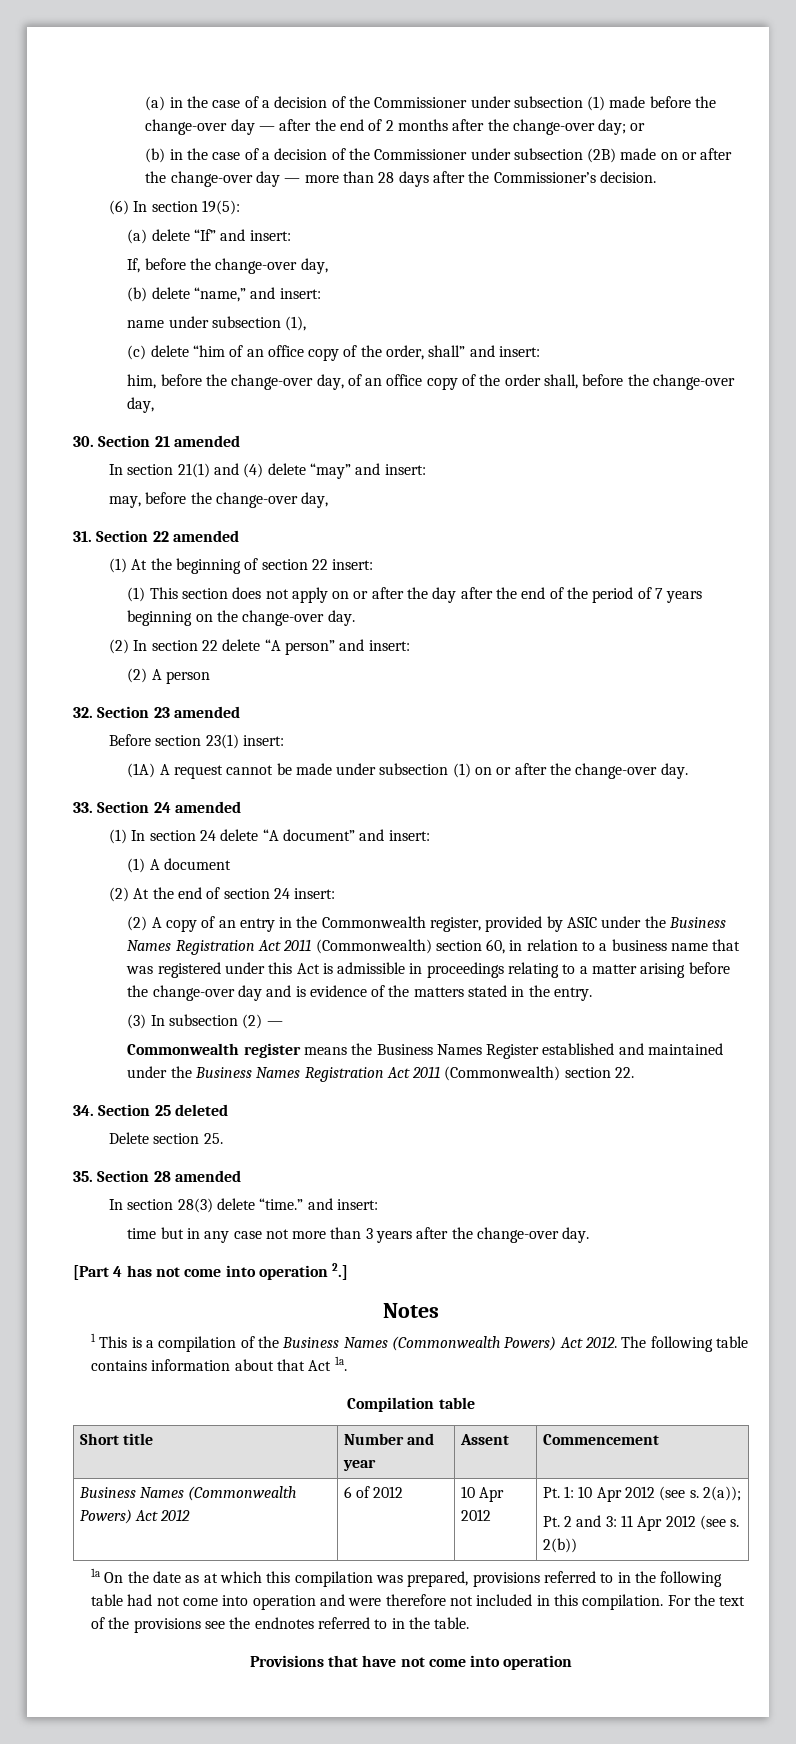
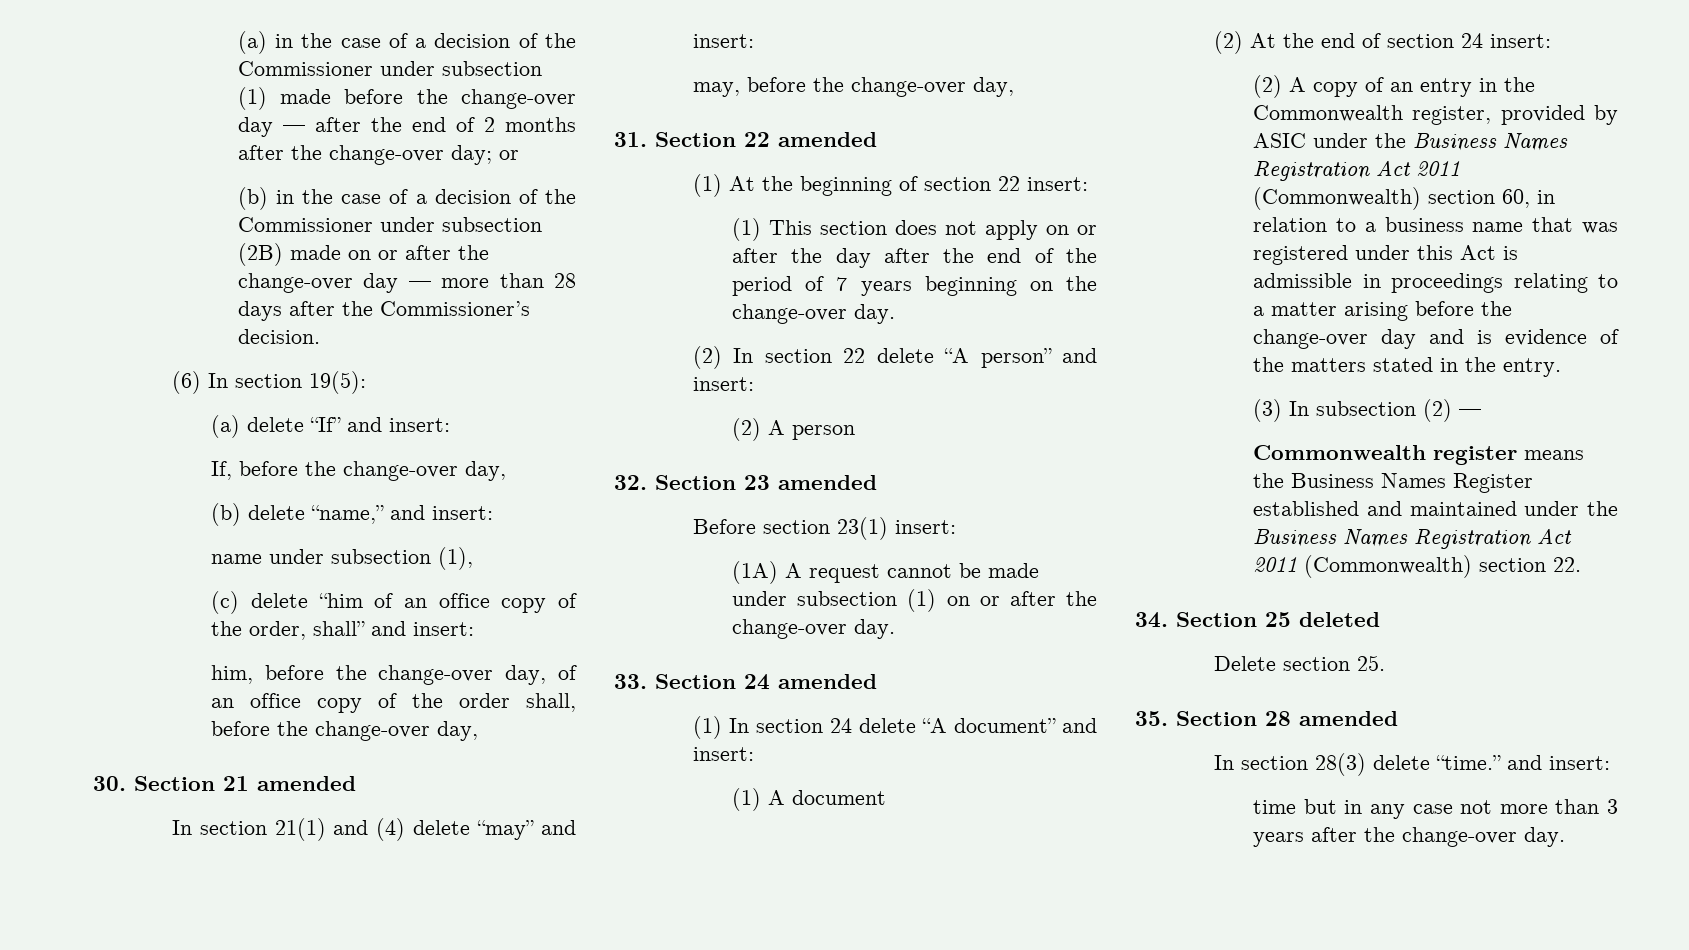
[73,1263,349,1280] [383,1303,439,1318] [91,1333,748,1352] [91,1356,347,1371] [347,1397,475,1412] [79,1433,154,1445] [343,1433,435,1445] [342,1459,376,1471] [459,1434,509,1445] [542,1434,659,1445] [78,1486,297,1501] [79,1509,191,1524] [343,1486,404,1498] [460,1486,505,1502] [460,1509,491,1521] [542,1486,742,1502] [542,1515,740,1531] [542,1538,577,1553] [91,1568,723,1587] [91,1594,746,1610] [91,1617,470,1633] [249,1655,573,1670] // [Part 4 has not come into operation 2.] // Notes // 1 This is a compilation of the Business Names (Commonwealth Powers) Act 2012. The following table contains information about that Act 1a. // Compilation table // Short title | Number and year | Assent | Commencement // Business Names (Commonwealth Powers) Act 2012 | 6 of 2012 | 10 Apr 2012 | Pt. 1: 10 Apr 2012 (see s. 2(a)); // Pt. 2 and 3: 11 Apr 2012 (see s. 2(b)) // 1a On the date as at which this compilation was prepared, provisions referred to in the following table had not come into operation and were therefore not included in this compilation. For the text of the provisions see the endnotes referred to in the table. // Provisions that have not come into operation -> (1566, 837) none

